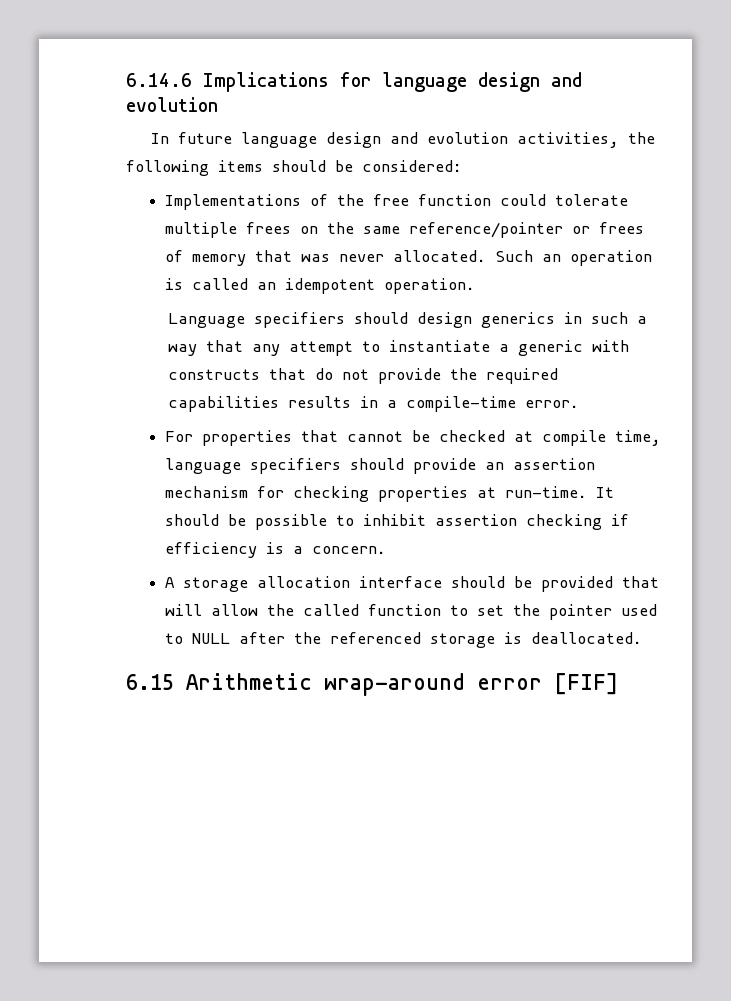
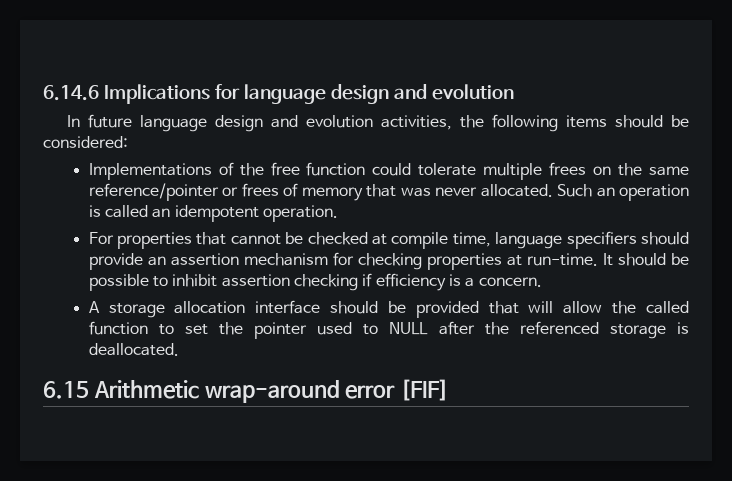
[167,312,647,328] [167,340,629,356] [167,368,558,384] [167,396,579,412] // Language specifiers should design generics in such a way that any attempt to instantiate a generic with constructs that do not provide the required capabilities results in a compile-time error. -> (338, 213) none

